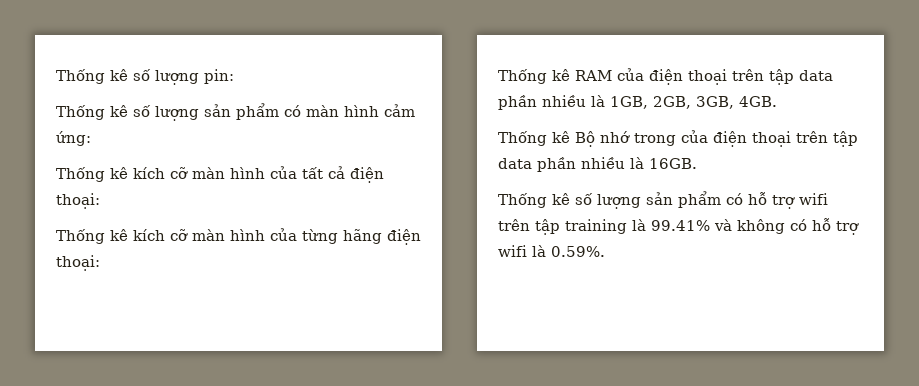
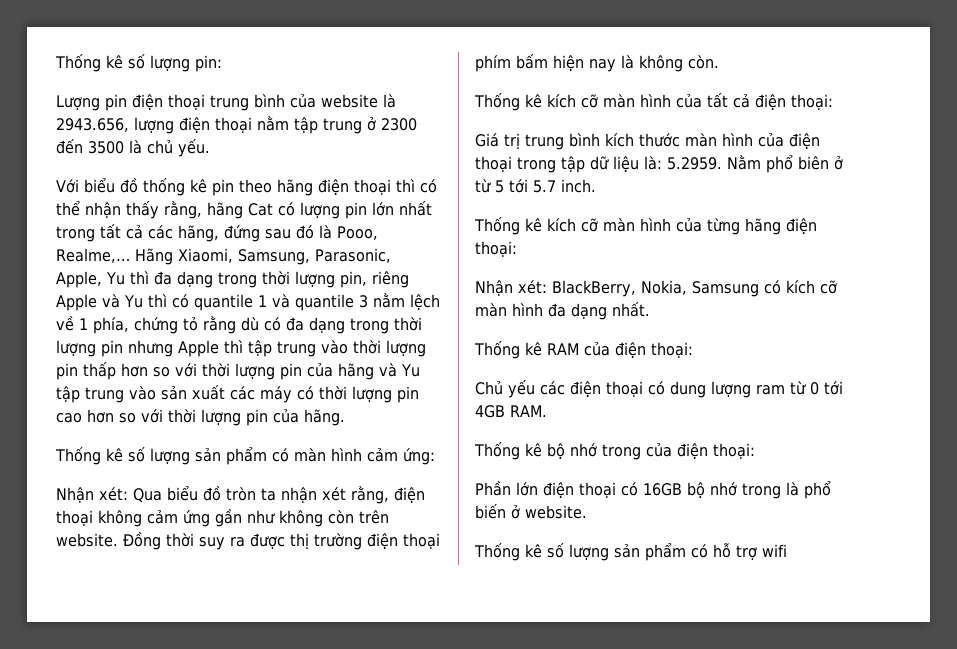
(234, 76) none -> [56,94,396,111] [56,116,417,134] [56,139,210,157] [56,178,437,196] [56,201,432,219] [56,224,378,242] [56,248,391,265] [56,271,409,288] [56,293,440,311] [56,316,422,334] [56,340,426,357] [56,362,420,380] [56,385,419,403] [56,409,345,426] // Lượng pin điện thoại trung bình của website là 2943.656, lượng điện thoại nằm tập trung ở 2300 đến 3500 là chủ yếu. // Với biểu đồ thống kê pin theo hãng điện thoại thì có thể nhận thấy rằng, hãng Cat có lượng pin lớn nhất trong tất cả các hãng, đứng sau đó là Pooo, Realme,… Hãng Xiaomi, Samsung, Parasonic, Apple, Yu thì đa dạng trong thời lượng pin, riêng Apple và Yu thì có quantile 1 và quantile 3 nằm lệch về 1 phía, chứng tỏ rằng dù có đa dạng trong thời lượng pin nhưng Apple thì tập trung vào thời lượng pin thấp hơn so với thời lượng pin của hãng và Yu tập trung vào sản xuất các máy có thời lượng pin cao hơn so với thời lượng pin của hãng.
(91, 138) none -> [56,486,425,504] [56,509,389,527] [56,532,440,550] [475,54,719,72] // Nhận xét: Qua biểu đồ tròn ta nhận xét rằng, điện thoại không cảm ứng gần như không còn trên website. Đồng thời suy ra được thị trường điện thoại phím bấm hiện nay là không còn.
(100, 201) none -> [475,133,820,150] [475,155,843,173] [475,179,596,193] // Giá trị trung bình kích thước màn hình của điện thoại trong tập dữ liệu là: 5.2959. Nằm phổ biên ở từ 5 tới 5.7 inch.
(100, 263) none -> [475,280,837,297] [475,302,650,320] // Nhận xét: BlackBerry, Nokia, Samsung có kích cỡ màn hình đa dạng nhất.
[688,69,833,85] [498,95,777,110] [498,131,595,147] thoại trên tập data phần nhiều là 1GB, 2GB, 3GB, 4GB. // Thống kê Bộ -> [651,342,693,358] [475,380,843,398] [475,405,547,418] [474,442,565,460] thoại: // Chủ yếu các điện thoại có dung lượng ram từ 0 tới 4GB RAM. // Thống kê bộ
[752,131,858,147] [498,157,697,172] thoại trên tập data phần nhiều là 16GB. -> [713,443,755,459] [475,481,831,499] [475,504,587,519] thoại: // Phần lớn điện thoại có 16GB bộ nhớ trong là phổ biến ở website.
[498,218,859,235] [498,245,605,257] trên tập training là 99.41% và không có hỗ trợ wifi là 0.59%. -> (787, 550) none

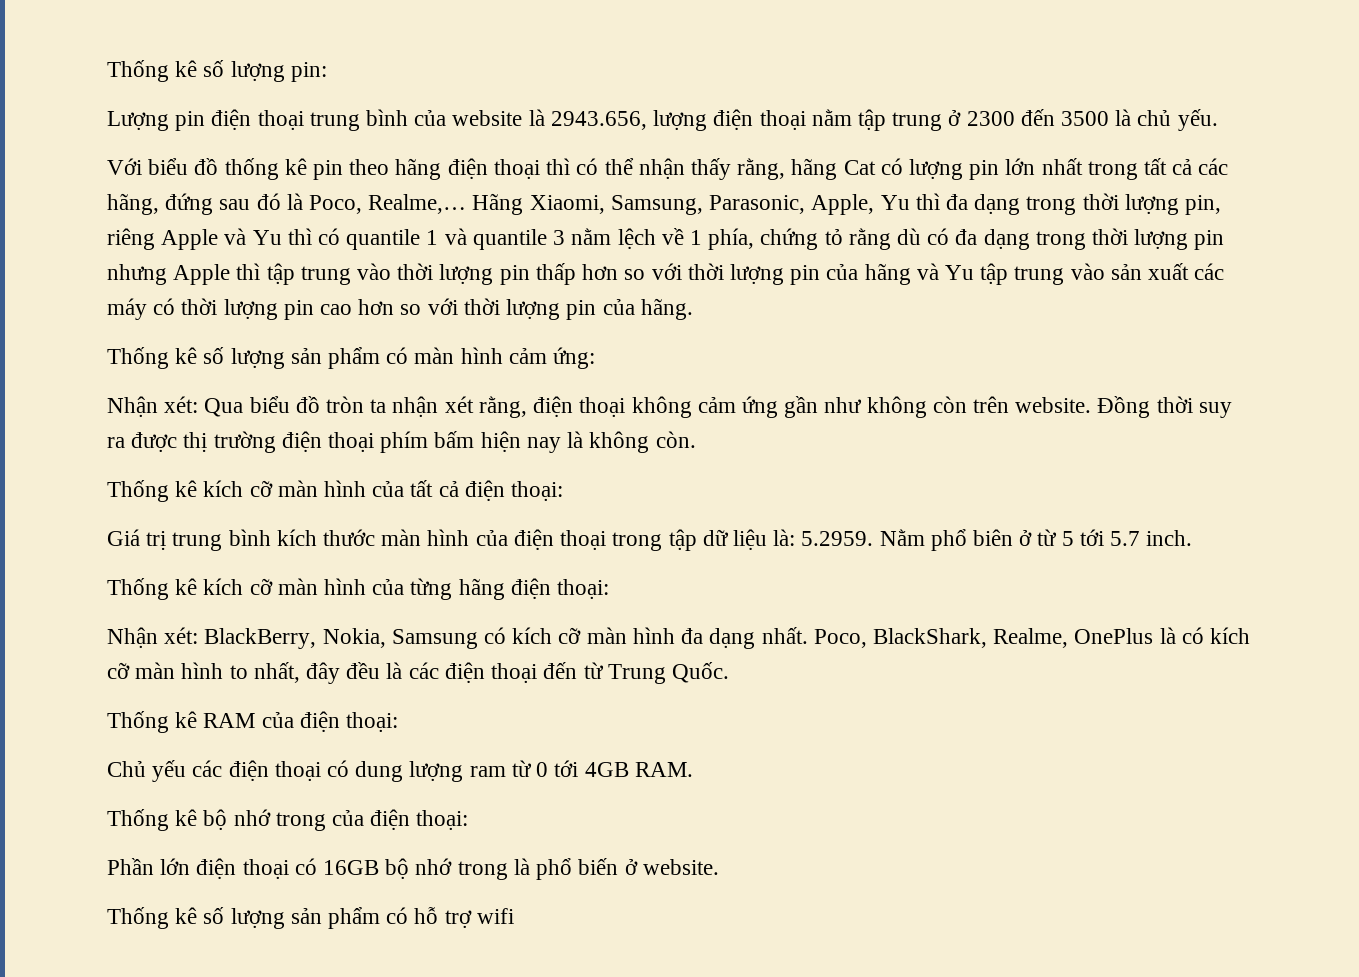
[337,226,378,240] Pooo, -> [309,195,363,214] Poco,
(650, 309) none -> [813,627,1250,648] [107,662,729,684] Poco, BlackShark, Realme, OnePlus là có kích cỡ màn hình to nhất, đây đều là các điện thoại đến từ Trung Quốc.

